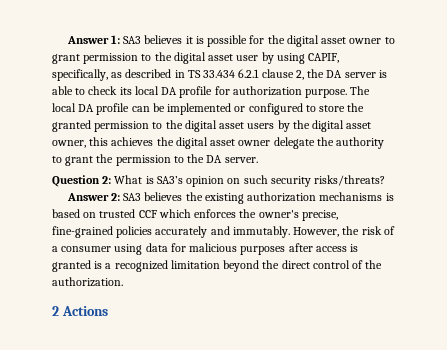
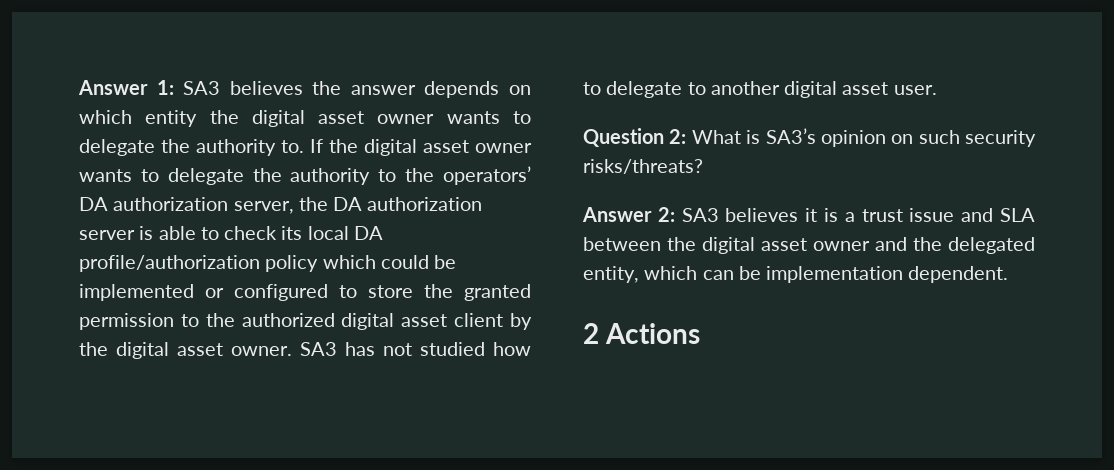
[185,35,395,47] [52,52,340,64] [52,69,343,81] it is possible for the digital asset owner to grant permission to the digital asset user by using CAPIF, specifically, as described in TS 33.434 6.2.1 clause 2, the DA -> [312,81,531,98] [79,110,531,127] [79,139,532,156] [79,166,531,185] [79,197,483,214] the answer depends on which entity the digital asset owner wants to delegate the authority to. If the digital asset owner wants to delegate the authority to the operators’ DA authorization server, the DA authorization
[179,86,371,98] [52,103,150,115] profile for authorization purpose. The local DA profile can -> [79,255,429,272] profile/authorization policy which could
[184,120,275,132] digital asset users -> [241,313,504,330] authorized digital asset client
[52,137,385,149] [52,154,258,166] owner, this achieves the digital asset owner delegate the authority to grant the permission to the DA server. -> [231,342,531,356] [583,81,937,98] owner. SA3 has not studied how to delegate to another digital asset user.
[185,192,394,204] [52,209,338,221] [52,226,395,238] [52,243,359,255] [52,260,383,272] [52,277,123,287] the existing authorization mechanisms is based on trusted CCF which enforces the owner's precise, fine-grained policies accurately and immutably. However, the risk of a consumer using data for malicious purposes after access is granted is a recognized limitation beyond the direct control of the authorization. -> [805,208,1035,222] [583,237,1035,254] [583,266,1009,283] it is a trust issue and SLA between the digital asset owner and the delegated entity, which can be implementation dependent.

